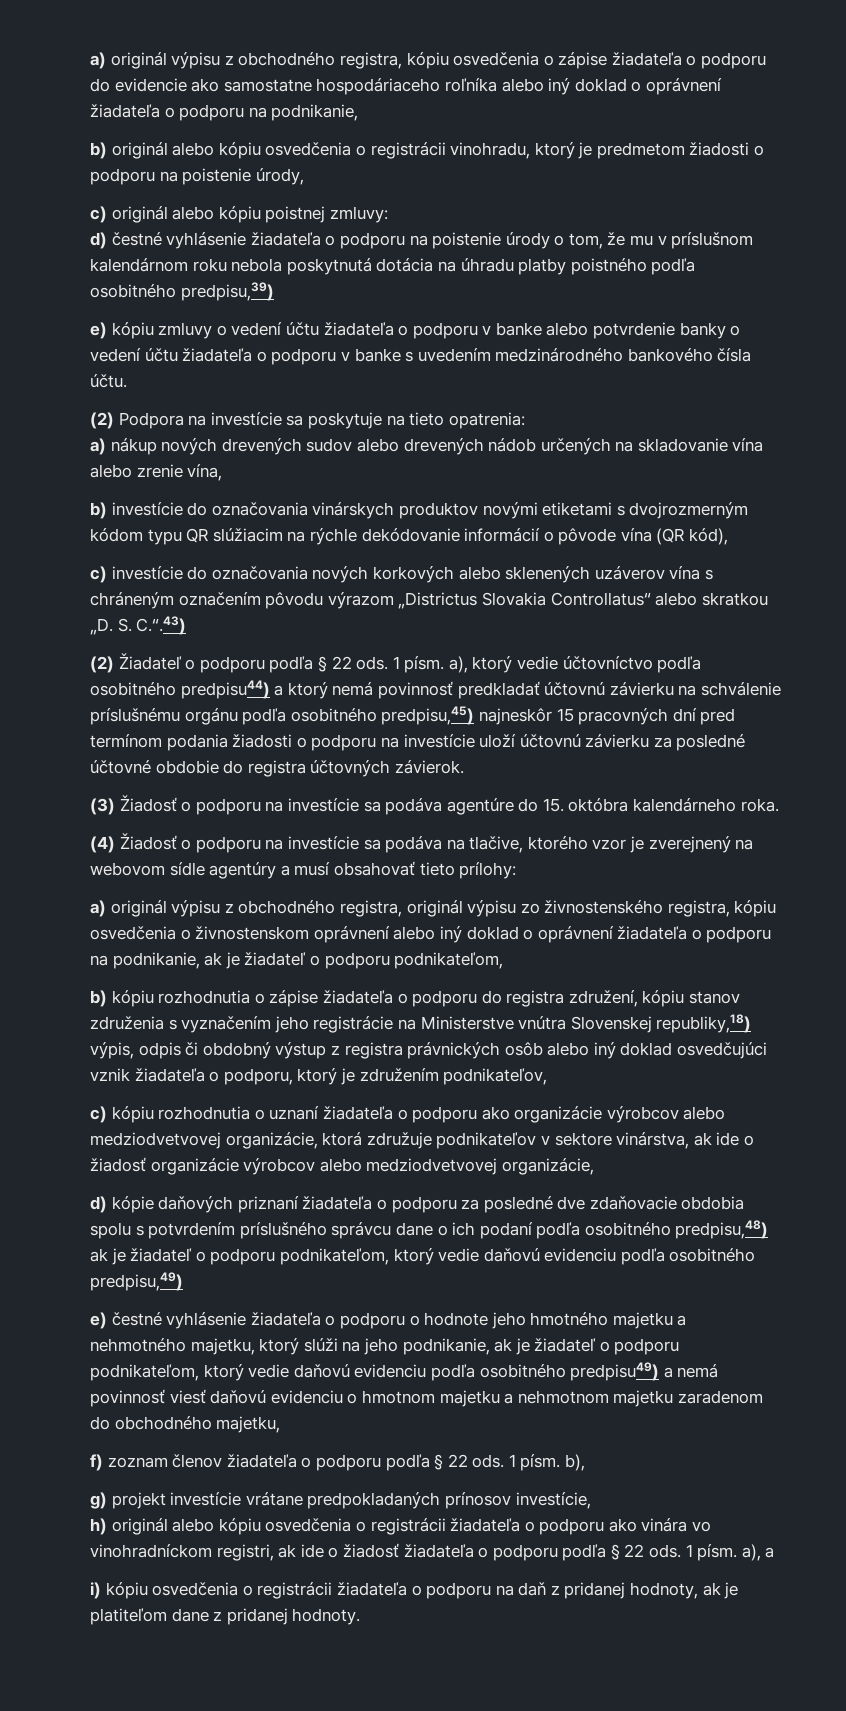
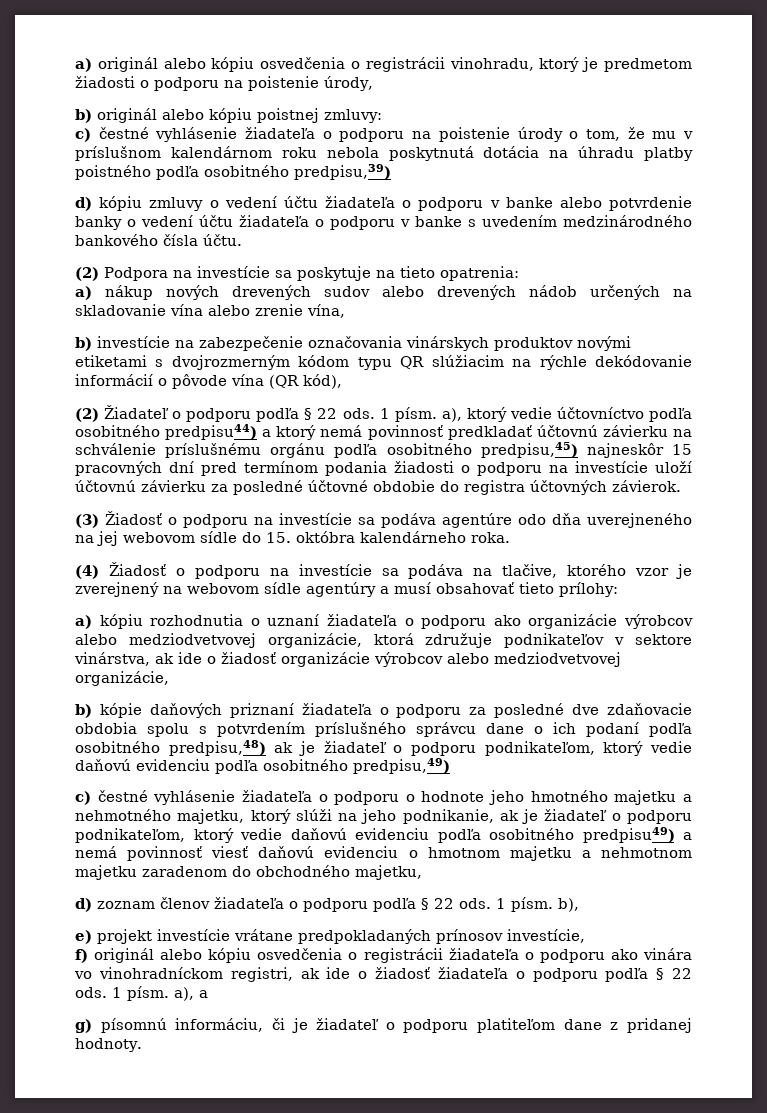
[90,52,767,69] [90,78,722,95] [90,104,359,121] [90,142,168,159] a) originál výpisu z obchodného registra, kópiu osvedčenia o zápise žiadateľa o podporu do evidencie ako samostatne hospodáriaceho roľníka alebo iný doklad o oprávnení žiadateľa o podporu na podnikanie, // b) originál -> [75,57,158,72] a) originál
[90,206,107,223] c) -> [75,109,92,123] b)
[90,232,107,249] d) -> [75,128,91,142] c)
[90,322,107,339] e) -> [75,197,92,211] d)
[187,502,208,516] do -> [175,336,303,351] na zabezpečenie
[90,566,713,583] [90,592,768,609] [90,616,187,635] // c) investície do označovania nových korkových alebo sklenených uzáverov vína s chráneným označením pôvodu výrazom „Districtus Slovakia Controllatus“ alebo skratkou „D. S. C.“.43) -> (342, 381) none
(514, 806) none -> [518,513,692,528] [75,531,237,546] odo dňa uverejneného na jej webovom sídle
[110,900,777,917] [90,926,772,943] [90,952,504,969] [90,990,741,1007] [90,1014,752,1033] [90,1042,768,1059] [90,1068,548,1085] [90,1106,107,1123] originál výpisu z obchodného registra, originál výpisu zo živnostenského registra, kópiu osvedčenia o živnostenskom oprávnení alebo iný doklad o oprávnení žiadateľa o podporu na podnikanie, ak je žiadateľ o podporu podnikateľom, // b) kópiu rozhodnutia o zápise žiadateľa o podporu do registra združení, kópiu stanov združenia s vyznačením jeho registrácie na Ministerstve vnútra Slovenskej republiky,18) výpis, odpis či obdobný výstup z registra právnických osôb alebo iný doklad osvedčujúci vznik žiadateľa o podporu, ktorý je združením podnikateľov, // c) -> (92, 622) none
[90,1196,107,1213] d) -> [75,704,92,718] b)
[90,1312,107,1329] e) -> [75,791,91,805] c)
[90,1454,103,1471] f) -> [75,898,92,912] d)
[90,1492,107,1509] g) -> [75,930,92,944] e)
[90,1518,107,1535] h) -> [75,949,88,963] f)
[90,1582,739,1599] i) kópiu osvedčenia o registrácii žiadateľa o podporu na daň z pridanej hodnoty, ak je -> [75,1018,469,1033] g) písomnú informáciu, či je žiadateľ o podporu

